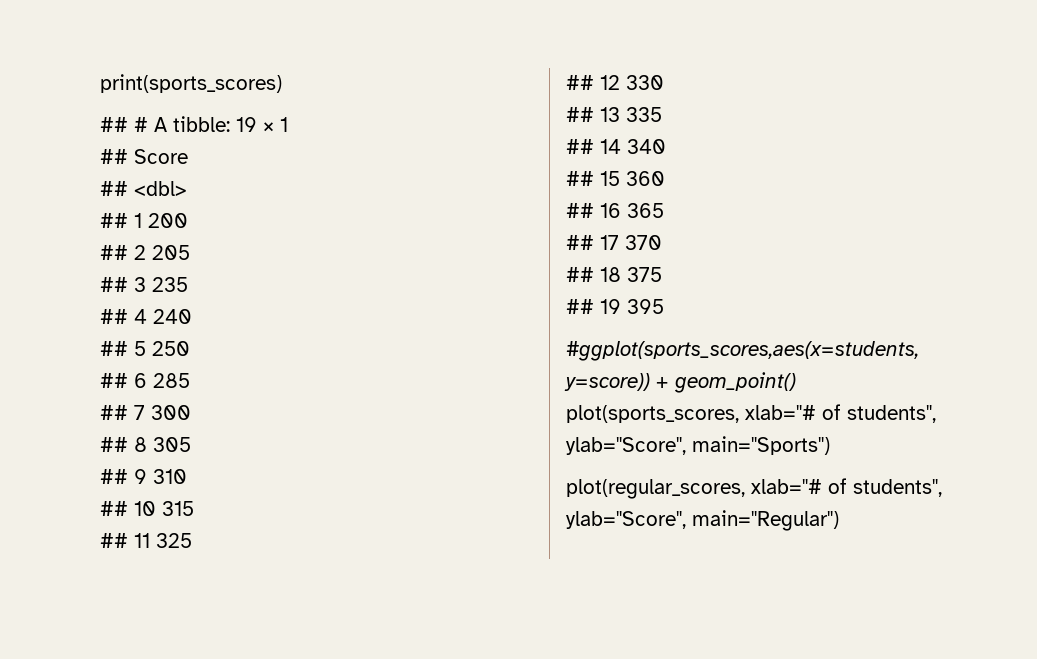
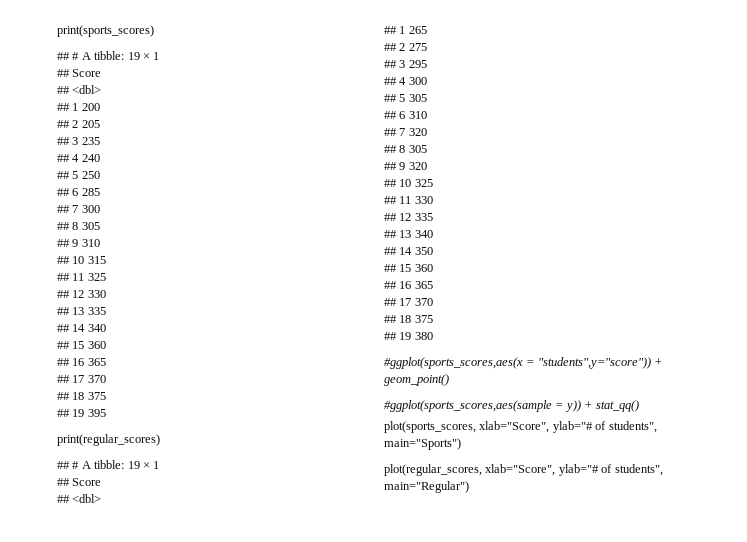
[566,341,919,361] [564,372,796,393] #ggplot(sports_scores,aes(x=students, y=score)) + geom_point() -> [57,434,160,446] [57,460,160,469] [57,478,102,486] [57,494,102,503] [384,26,427,34] [384,43,427,51] [384,60,427,68] [384,77,427,85] [384,94,427,102] [384,111,427,119] [384,128,427,136] [384,145,427,153] [384,162,427,170] [384,179,433,187] [384,196,433,204] [384,213,433,221] [384,230,433,238] [384,247,433,255] [384,264,433,272] [384,281,433,289] [384,298,433,306] [384,315,433,323] [384,332,433,340] [384,357,663,369] [384,374,449,386] [384,400,639,412] print(regular_scores) // ## # A tibble: 19 × 1 // ## Score // ## <dbl> // ## 1 265 // ## 2 275 // ## 3 295 // ## 4 300 // ## 5 305 // ## 6 310 // ## 7 320 // ## 8 305 // ## 9 320 // ## 10 325 // ## 11 330 // ## 12 335 // ## 13 340 // ## 14 350 // ## 15 360 // ## 16 365 // ## 17 370 // ## 18 375 // ## 19 380 // #ggplot(sports_scores,aes(x = "students",y="score")) + geom_point() // #ggplot(sports_scores,aes(sample = y)) + stat_qq()
[745,404,936,423] [566,437,686,455] xlab="# of students", ylab="Score", -> [479,421,657,433] xlab="Score", ylab="# of students",
[751,478,942,497] [566,511,686,529] xlab="# of students", ylab="Score", -> [485,464,663,476] xlab="Score", ylab="# of students",

